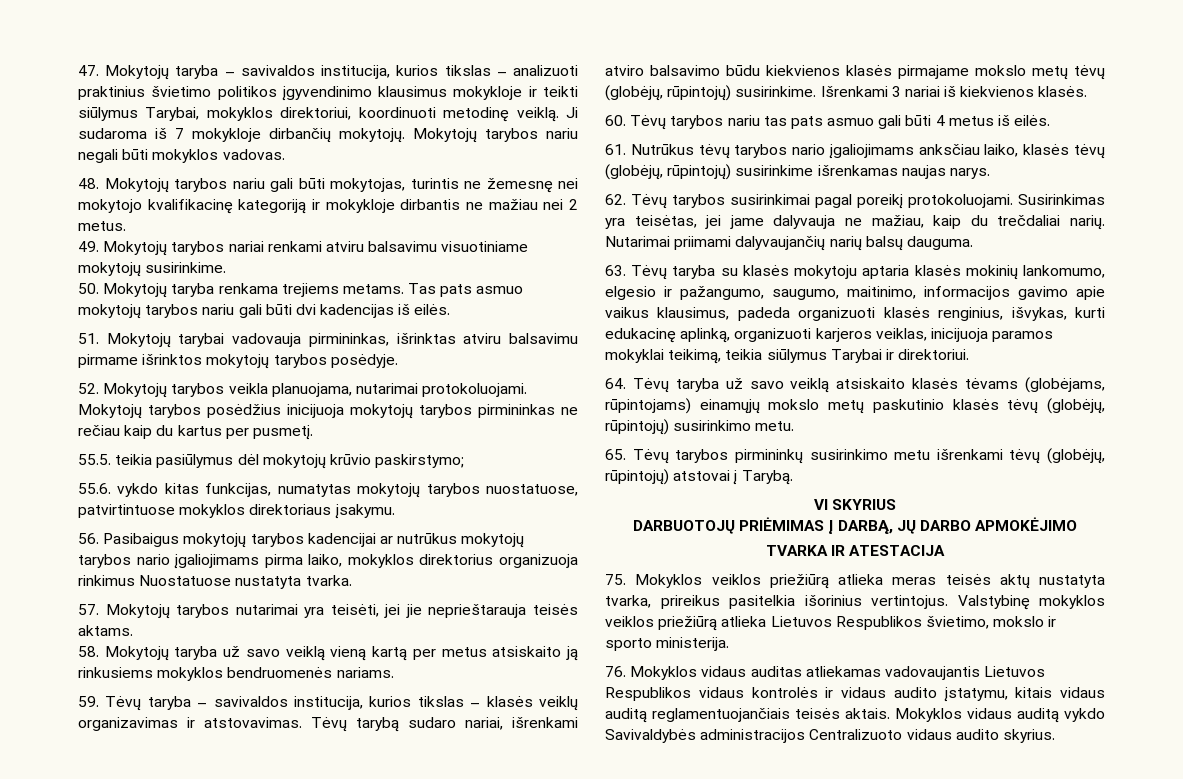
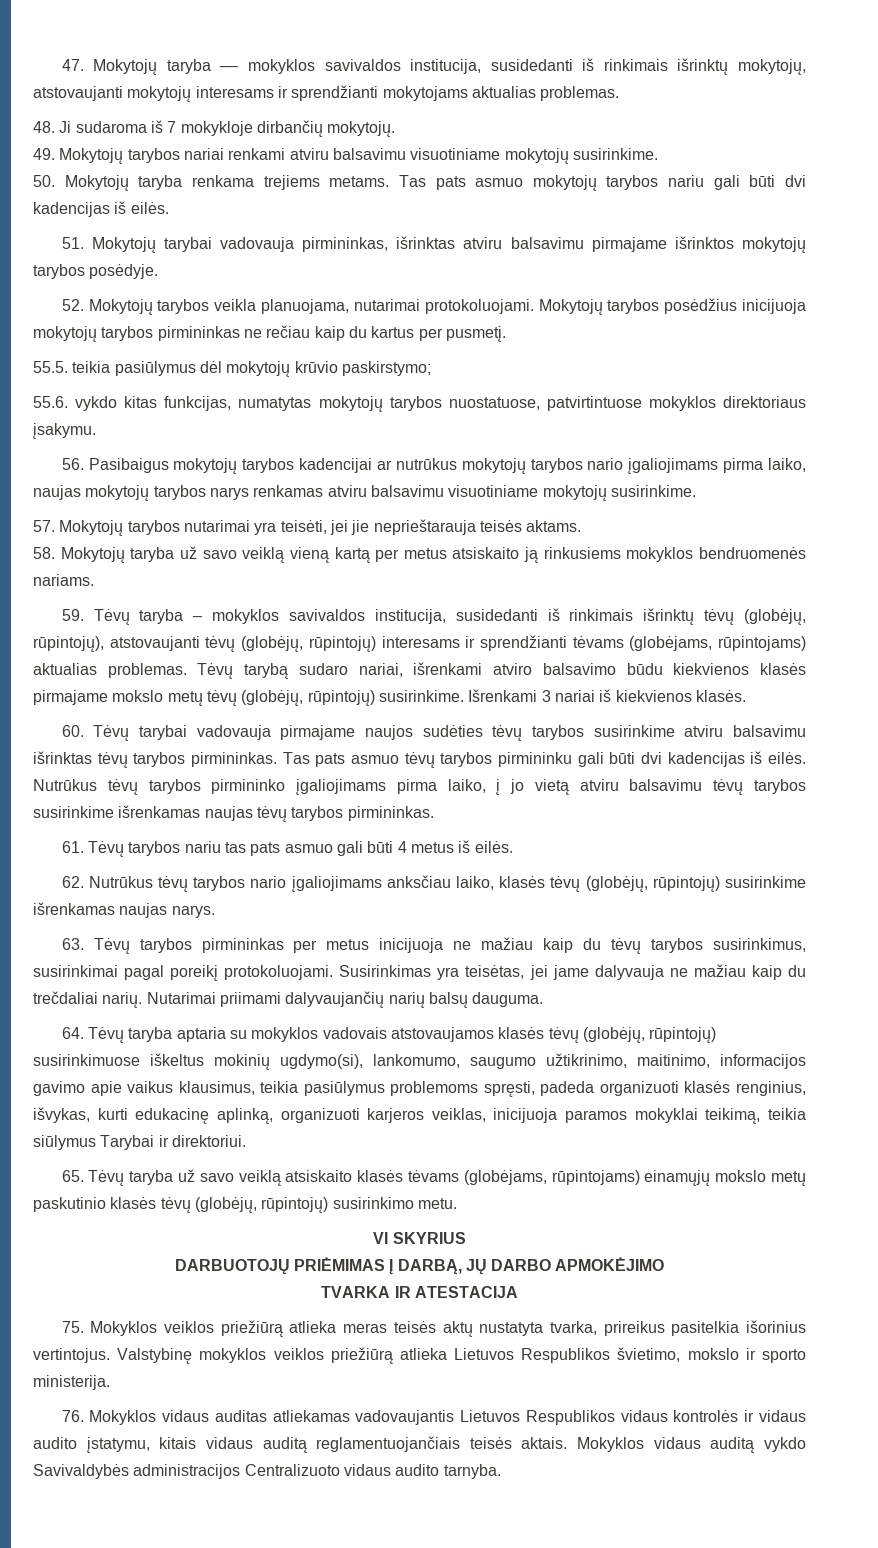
[224,65,578,79] [78,86,578,101] [78,107,559,122] – savivaldos institucija, kurios tikslas – analizuoti praktinius švietimo politikos įgyvendinimo klausimus mokykloje ir teikti siūlymus Tarybai, mokyklos direktoriui, koordinuoti metodinę veiklą. -> [220,58,806,75] [33,85,620,102] [33,121,55,133] –– mokyklos savivaldos institucija, susidedanti iš rinkimais išrinktų mokytojų, atstovaujanti mokytojų interesams ir sprendžianti mokytojams aktualias problemas. // 48.
[413,128,578,143] [78,149,285,163] [78,178,578,193] [78,199,578,214] [78,221,126,231] Mokytojų tarybos nariu negali būti mokyklos vadovas. // 48. Mokytojų tarybos nariu gali būti mokytojas, turintis ne žemesnę nei mokytojo kvalifikacinę kategoriją ir mokykloje dirbantis ne mažiau nei 2 metus. -> (396, 129) none
[78,354,138,368] pirmame -> [591,237,667,252] pirmajame
[347,554,578,568] [78,575,352,589] mokyklos direktorius organizuoja rinkimus Nuostatuose nustatyta tvarka. -> [33,485,696,501] naujas mokytojų tarybos narys renkamas atviru balsavimu visuotiniame mokytojų susirinkime.
[213,696,578,711] [78,717,302,731] savivaldos institucija, kurios tikslas – klasės veiklų organizavimas ir atstovavimas. -> [212,608,806,625] [33,635,807,652] [33,663,187,678] mokyklos savivaldos institucija, susidedanti iš rinkimais išrinktų tėvų (globėjų, rūpintojų), atstovaujanti tėvų (globėjų, rūpintojų) interesams ir sprendžianti tėvams (globėjams, rūpintojams) aktualias problemas.
(667, 122) none -> [139,725,806,741] [33,751,806,768] [33,779,806,795] [33,805,434,822] [61,841,124,857] tarybai vadovauja pirmajame naujos sudėties tėvų tarybos susirinkime atviru balsavimu išrinktas tėvų tarybos pirmininkas. Tas pats asmuo tėvų tarybos pirmininku gali būti dvi kadencijas iš eilės. Nutrūkus tėvų tarybos pirmininko įgaliojimams pirma laiko, į jo vietą atviru balsavimu tėvų tarybos susirinkime išrenkamas naujas tėvų tarybos pirmininkas. // 61. Tėvų
[605,144,626,155] 61. -> [61,876,84,888] 62.
[605,194,725,209] 62. Tėvų tarybos -> [61,937,807,954] 63. Tėvų tarybos pirmininkas per metus inicijuoja ne mažiau kaip du tėvų tarybos susirinkimus,
[871,215,924,228] mažiau, -> [693,964,746,977] mažiau
[605,265,1105,280] [605,286,839,300] 63. Tėvų taryba su klasės mokytoju aptaria klasės mokinių lankomumo, elgesio ir pažangumo, saugumo, -> [61,1027,717,1043] [33,1053,627,1070] 64. Tėvų taryba aptaria su mokyklos vadovais atstovaujamos klasės tėvų (globėjų, rūpintojų) susirinkimuose iškeltus mokinių ugdymo(si), lankomumo, saugumo užtikrinimo,
(730, 313) none -> [260,1081,535,1097] teikia pasiūlymus problemoms spręsti,
[605,378,626,389] 64. -> [61,1170,84,1182] 65.
[605,448,1105,464] [605,469,793,485] // 65. Tėvų tarybos pirmininkų susirinkimo metu išrenkami tėvų (globėjų, rūpintojų) atstovai į Tarybą. -> (457, 1203) none
[1002,729,1055,743] skyrius. -> [443,1464,501,1479] tarnyba.

